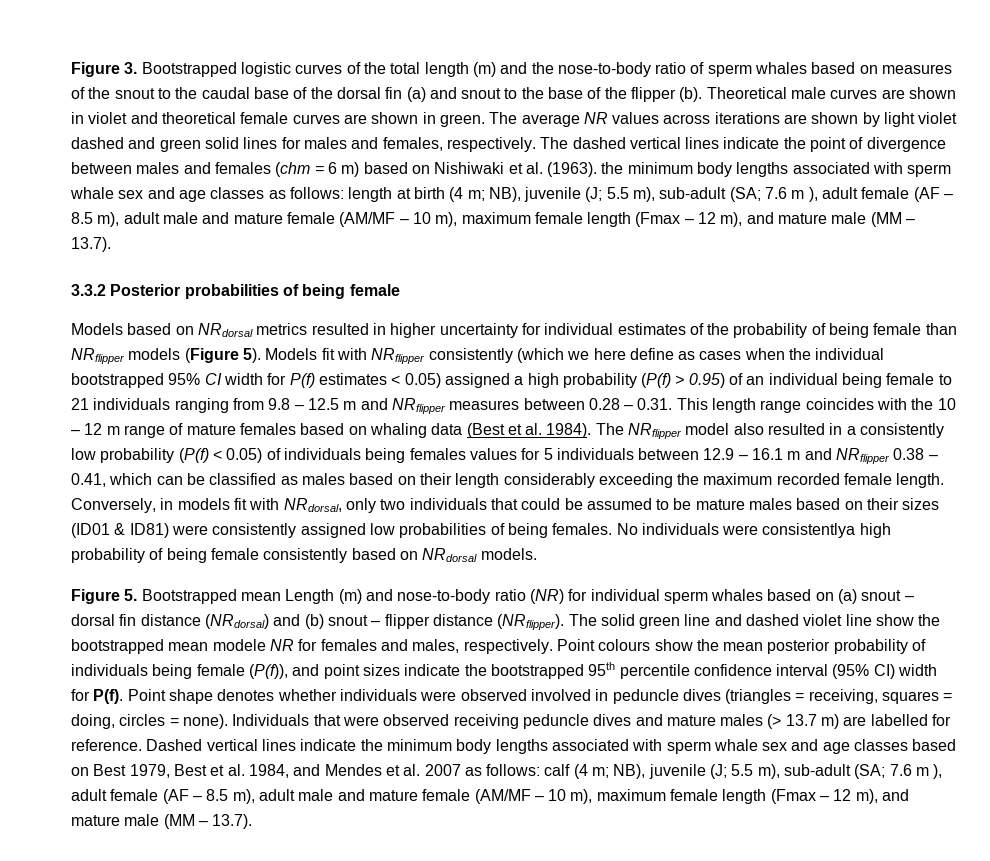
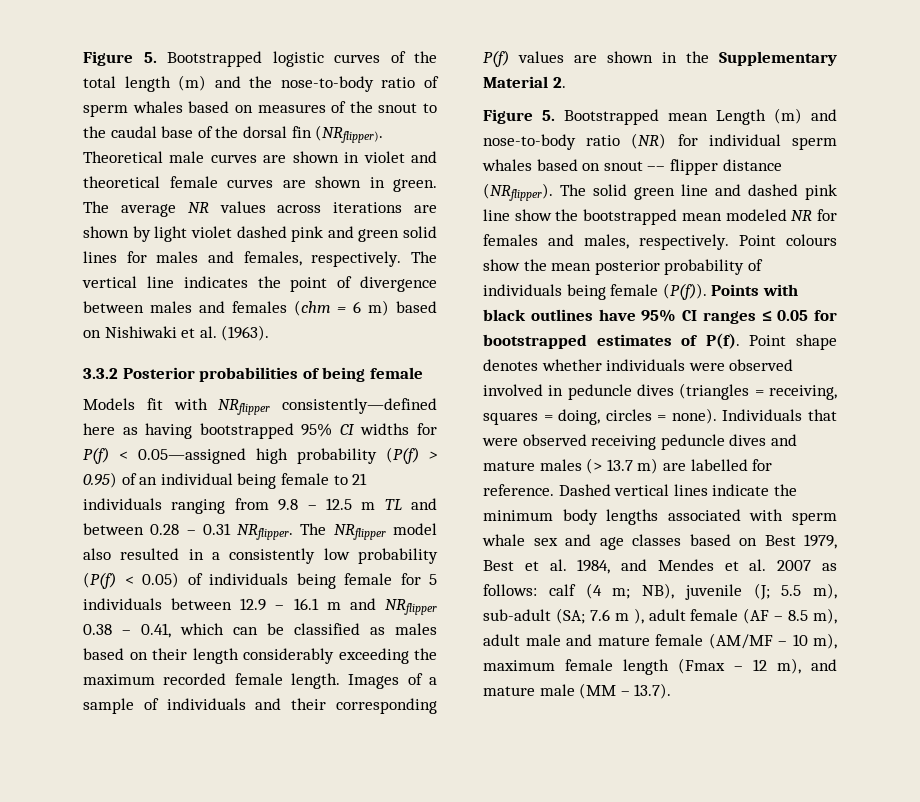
[71,62,138,77] Figure 3. -> [83,51,157,66] Figure 5.
[406,87,703,102] (a) and snout to the base of the flipper (b). -> [315,125,384,143] (NRflipper).
(124, 143) none -> [291,226,324,242] pink
[572,137,780,149] dashed vertical lines indicate -> [82,276,248,288] vertical line indicates
[601,162,952,177] [70,187,954,202] [71,212,916,227] [71,237,111,252] the minimum body lengths associated with sperm whale sex and age classes as follows: length at birth (4 m; NB), juvenile (J; 5.5 m), sub-adult (SA; 7.6 m ), adult female (AF – 8.5 m), adult male and mature female (AM/MF – 10 m), maximum female length (Fmax – 12 m), and mature male (MM – 13.7). -> (270, 333) none
[127,323,957,338] [71,348,885,364] based on NRdorsal metrics resulted in higher uncertainty for individual estimates of the probability of being female than NRflipper models (Figure 5). Models fit with NRflipper consistently (which we here define as cases when the individual -> [146,398,437,415] [83,423,193,439] fit with NRflipper consistently—defined here as having
[223,373,263,385] width -> [360,423,410,435] widths
[318,373,524,388] estimates < 0.05) assigned a -> [119,448,246,464] < 0.05—assigned
[360,398,956,414] [71,423,592,438] and NRflipper measures between 0.28 – 0.31. This length range coincides with the 10 – 12 m range of mature females based on whaling data (Best et al. 1984). -> [384,498,437,510] [83,523,294,540] TL and between 0.28 – 0.31 NRflipper.
[409,448,517,460] females values -> [344,573,392,585] female
[71,498,940,513] [71,523,891,538] [71,548,537,563] Conversely, in models fit with NRdorsal, only two individuals that could be assumed to be mature males based on their sizes (ID01 & ID81) were consistently assigned low probabilities of being females. No individuals were consistentlya high probability of being female consistently based on NRdorsal models. -> [348,673,437,689] [83,698,438,714] [483,50,837,67] [483,76,566,88] Images of a sample of individuals and their corresponding P(f) values are shown in the Supplementary Material 2.
[838,589,914,604] [71,614,381,629] (a) snout – dorsal fin distance (NRdorsal) and (b) snout – -> [603,161,666,171] snout ––
[803,614,843,626] violet -> [805,184,837,200] pink
[212,639,266,651] modele -> [725,209,787,221] modeled
[248,662,938,679] [71,689,90,701] (P(f)), and point sizes indicate the bootstrapped 95th percentile confidence interval (95% CI) width for -> [662,283,798,300] [483,309,837,324] [483,334,699,349] (P(f)). Points with black outlines have 95% CI ranges ≤ 0.05 for bootstrapped estimates of

